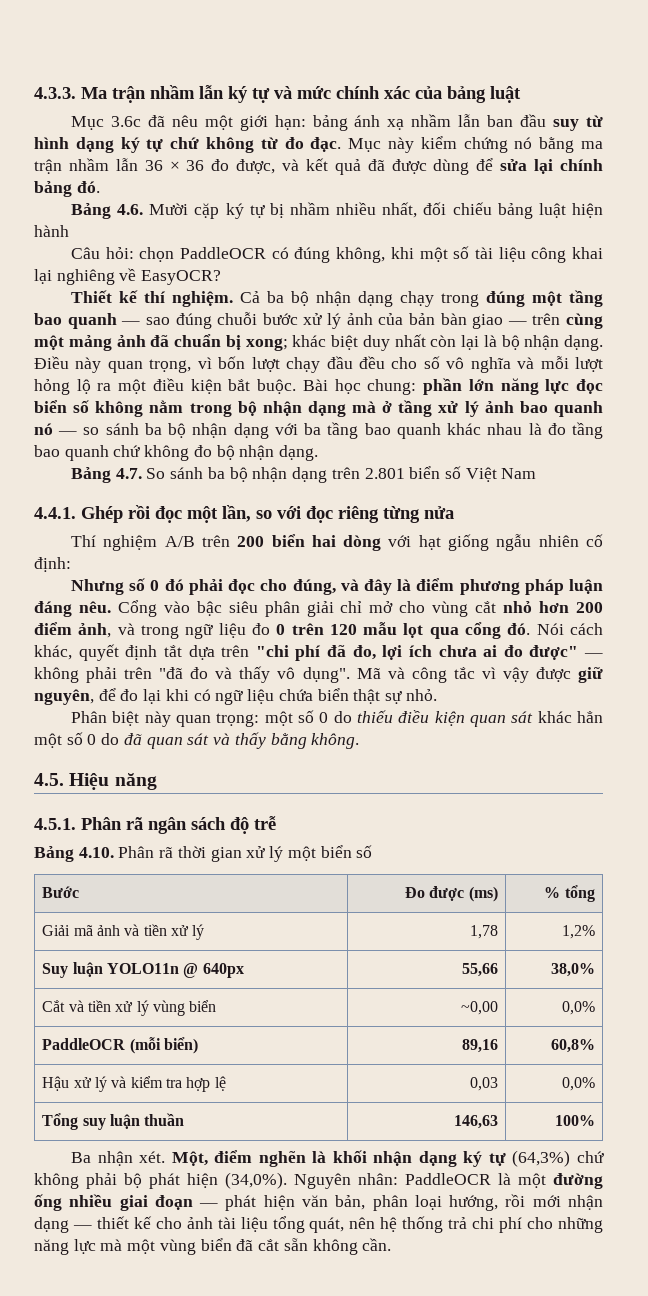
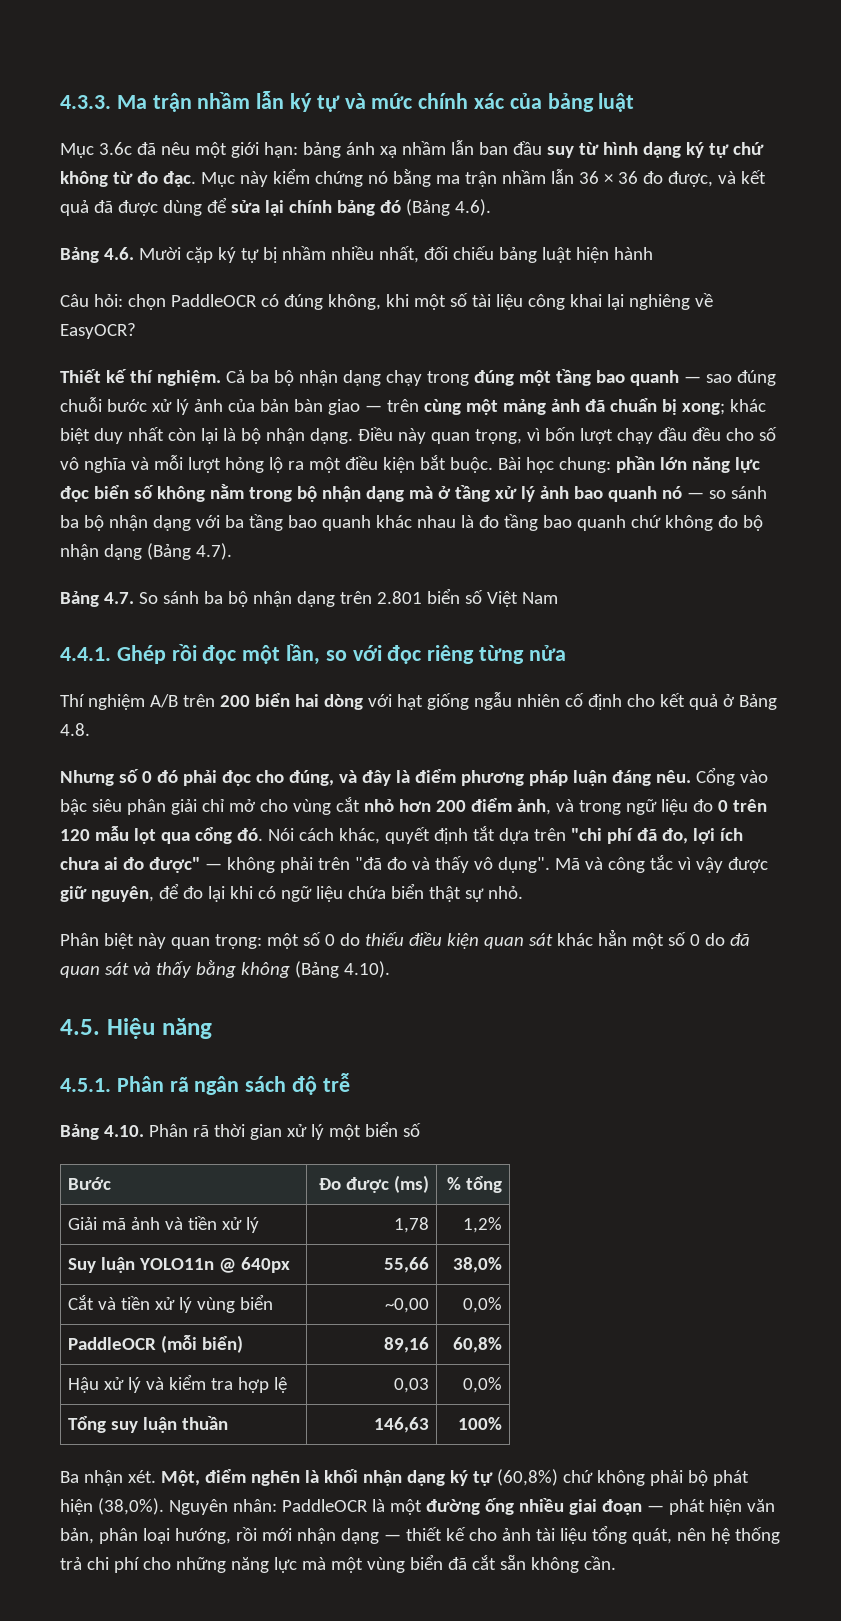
[76,181,100,193] đó. -> [379,199,491,216] đó (Bảng 4.6).
[279,445,319,461] dạng. -> [103,543,232,560] dạng (Bảng 4.7).
[34,557,71,572] định: -> [587,693,777,710] [60,723,90,736] định cho kết quả ở Bảng 4.8.
[311,733,360,749] không. -> [240,961,390,978] không (Bảng 4.10).
[512,1150,571,1167] (64,3%) -> [496,1469,558,1486] (60,8%)
[225,1172,287,1189] (34,0%). -> [97,1498,164,1515] (38,0%).

